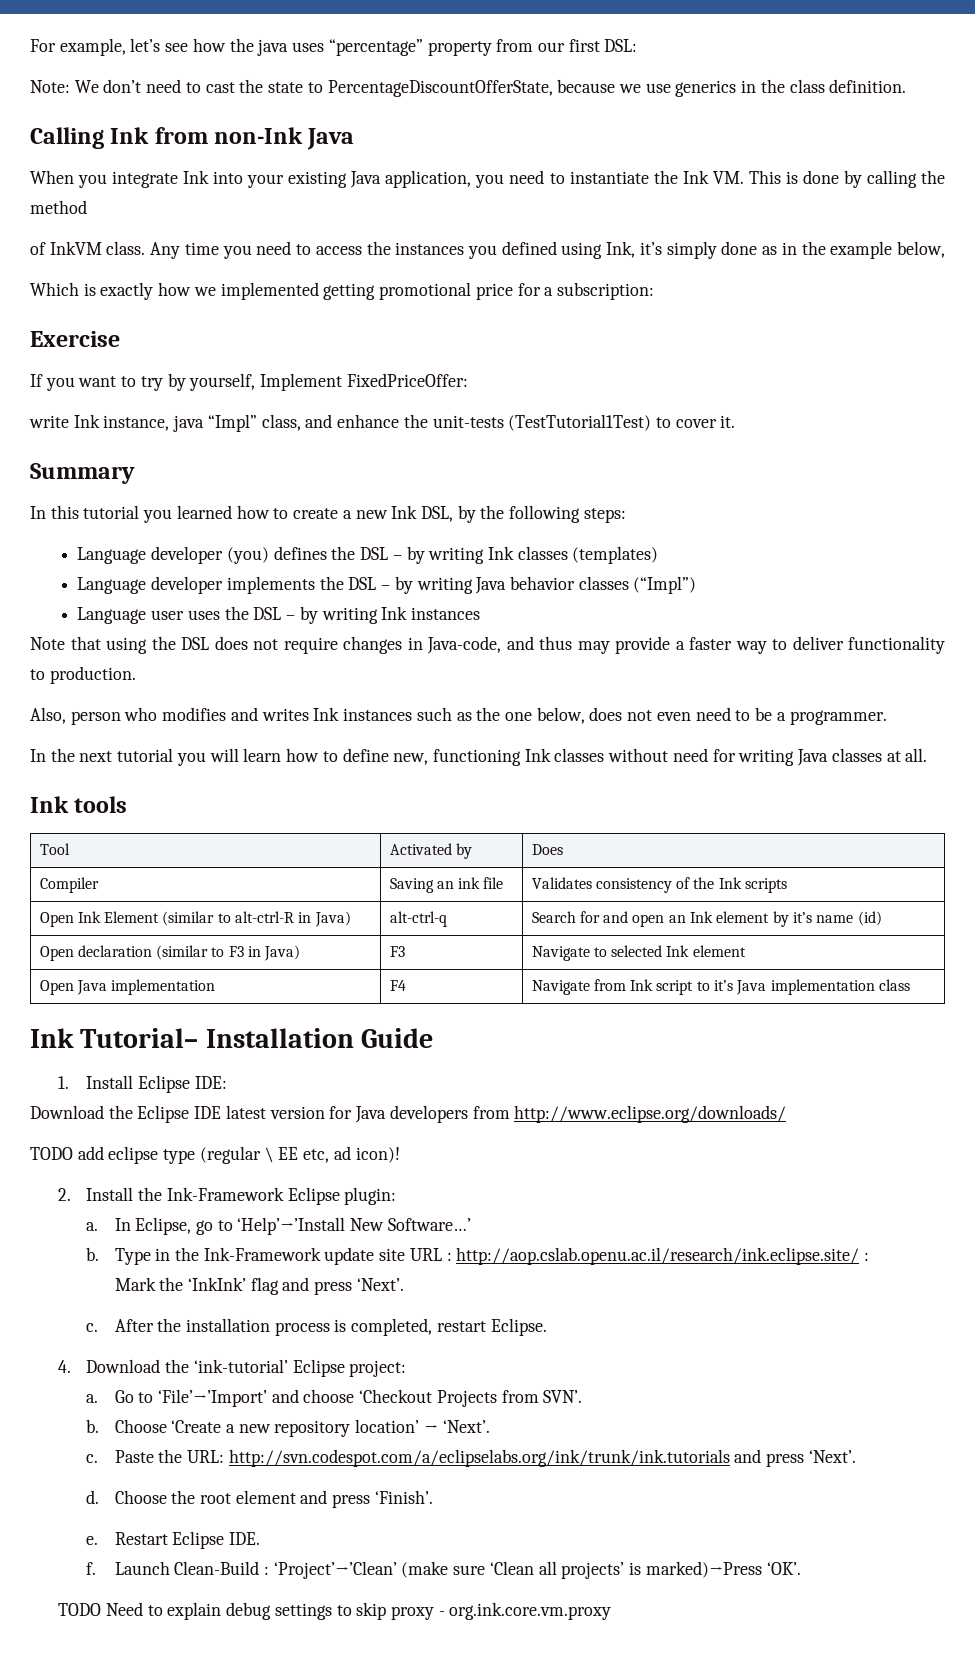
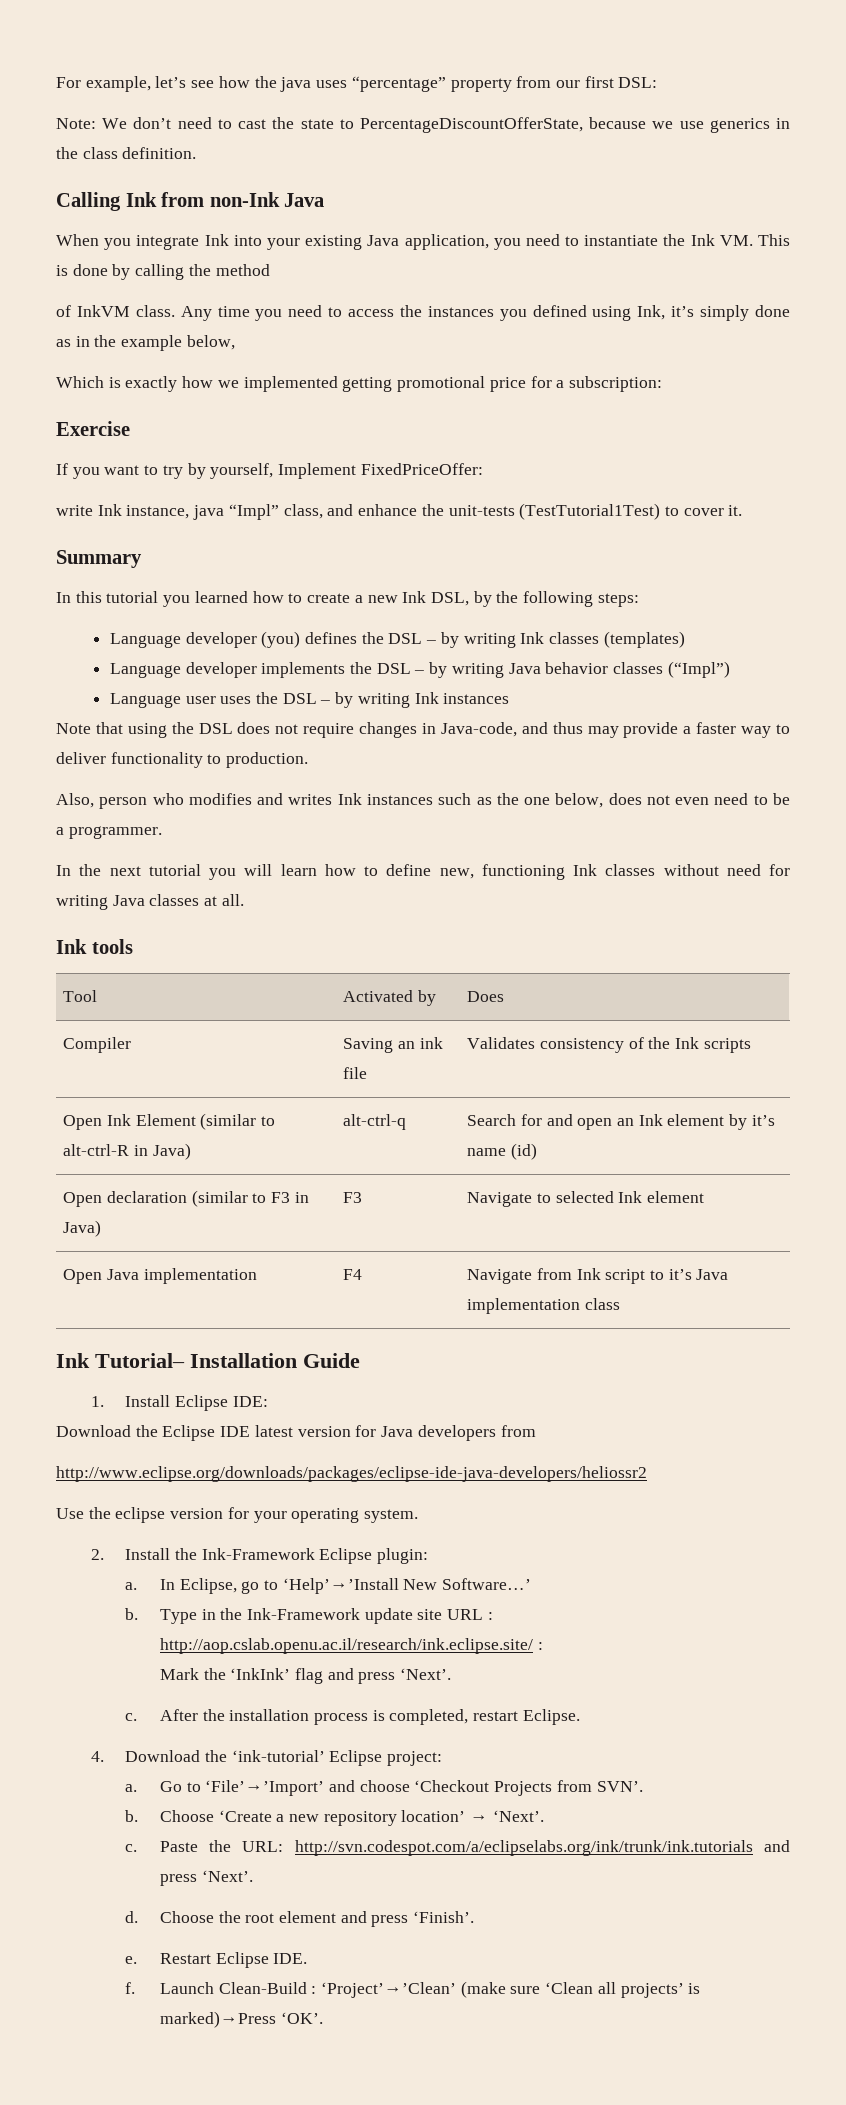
[514,1105,787,1123] [30,1146,400,1164] http://www.eclipse.org/downloads/ // TODO add eclipse type (regular \ EE etc, ad icon)! -> [56,1466,647,1482] [56,1507,419,1523] // http://www.eclipse.org/downloads/packages/eclipse-ide-java-developers/heliossr2 // Use the eclipse version for your operating system.
[58,1602,612,1620] // TODO Need to explain debug settings to skip proxy - org.ink.core.vm.proxy -> (323, 2018) none

